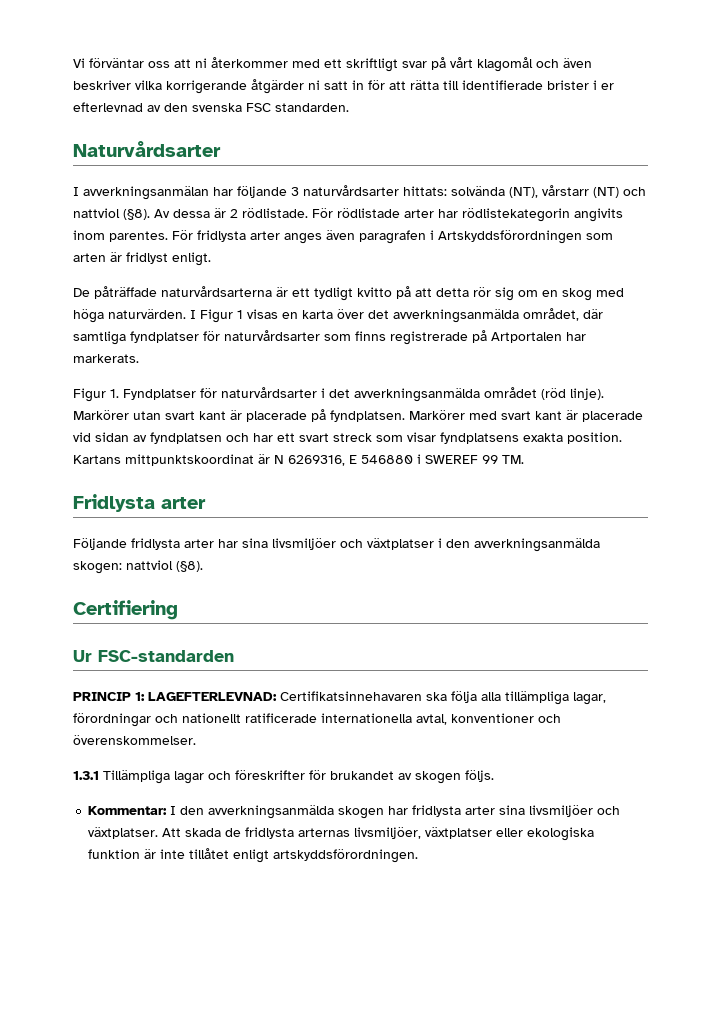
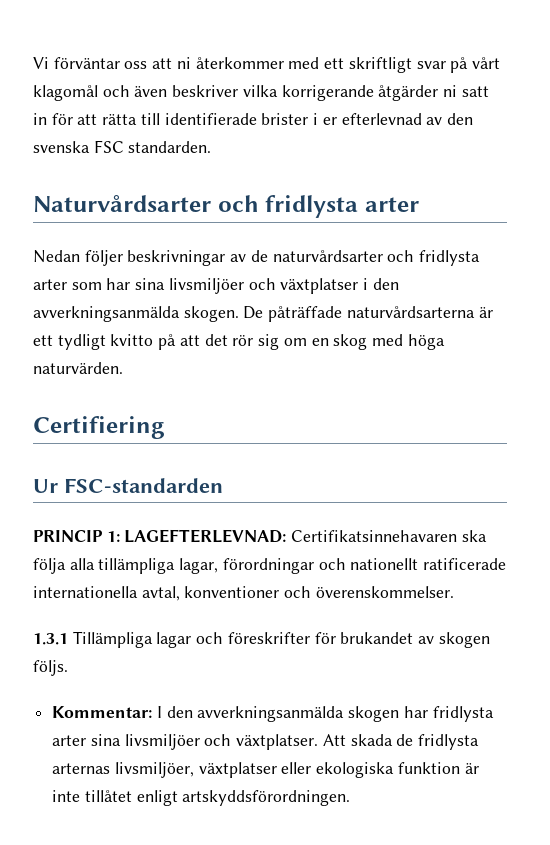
[73,185,646,200] [73,208,623,222] [73,230,613,244] [73,252,211,266] // I avverkningsanmälan har följande 3 naturvårdsarter hittats: solvända (NT), vårstarr (NT) och nattviol (§8). Av dessa är 2 rödlistade. För rödlistade arter har rödlistekategorin angivits inom parentes. För fridlysta arter anges även paragrafen i Artskyddsförordningen som arten är fridlyst enligt. // -> [217,195,419,218] [33,250,481,266] [33,278,399,294] [33,306,239,322] och fridlysta arter // Nedan följer beskrivningar av de naturvårdsarter och fridlysta arter som har sina livsmiljöer och växtplatser i den avverkningsanmälda skogen.
[436,288,469,297] detta -> [204,334,228,346] det
[190,308,603,323] [73,330,586,345] [73,354,139,363] [73,387,604,402] [73,409,643,422] [73,432,622,444] [73,454,524,466] [73,494,206,512] [73,538,600,552] [73,560,203,574] I Figur 1 visas en karta över det avverkningsanmälda området, där samtliga fyndplatser för naturvårdsarter som finns registrerade på Artportalen har markerats. // Figur 1. Fyndplatser för naturvårdsarter i det avverkningsanmälda området (röd linje). Markörer utan svart kant är placerade på fyndplatsen. Markörer med svart kant är placerade vid sidan av fyndplatsen och har ett svart streck som visar fyndplatsens exakta position. Kartans mittpunktskoordinat är N 6269316, E 546880 i SWEREF 99 TM. // Fridlysta arter // Följande fridlysta arter har sina livsmiljöer och växtplatser i den avverkningsanmälda skogen: nattviol (§8). -> (123, 368) none

